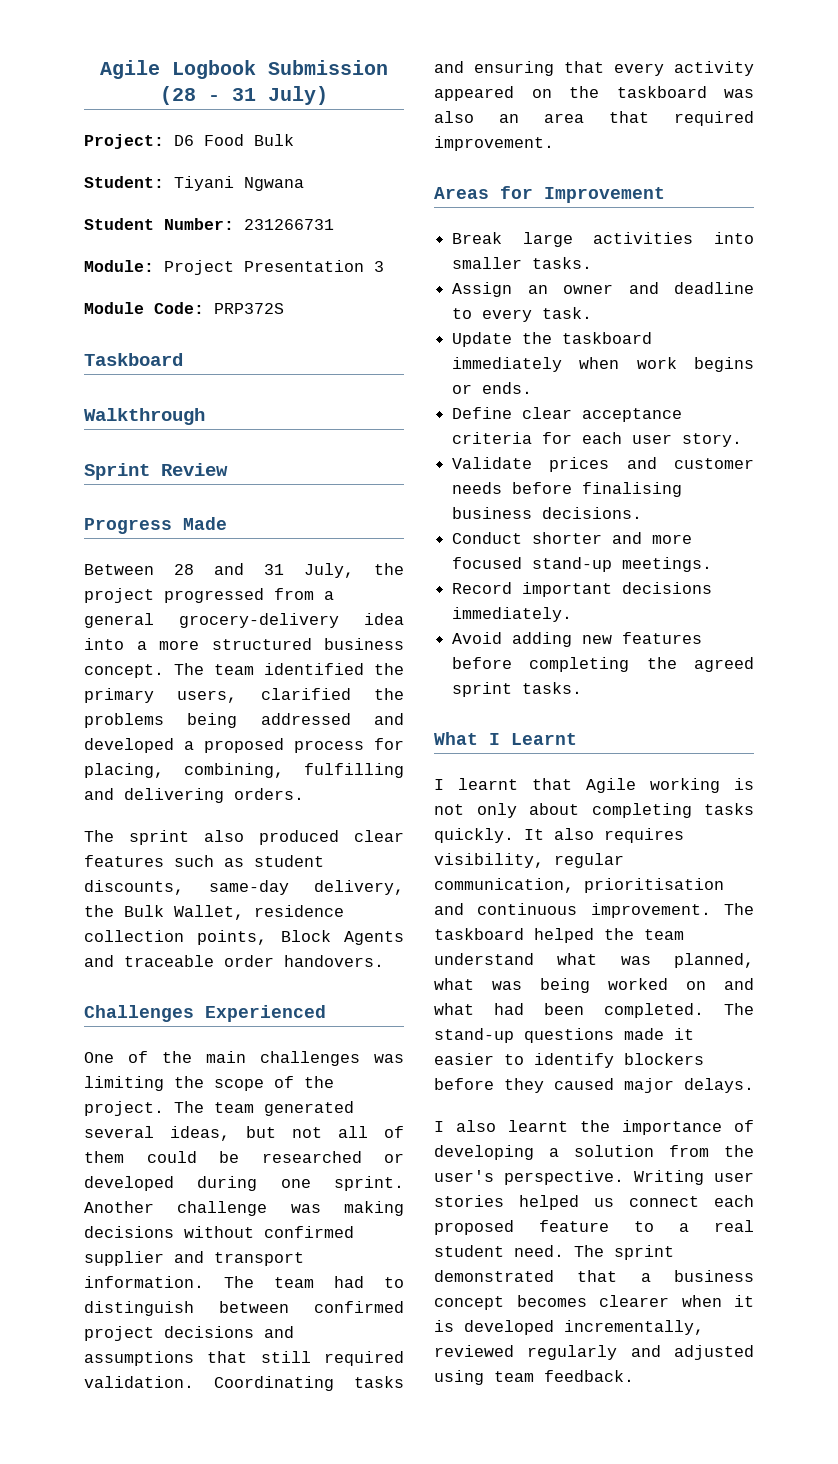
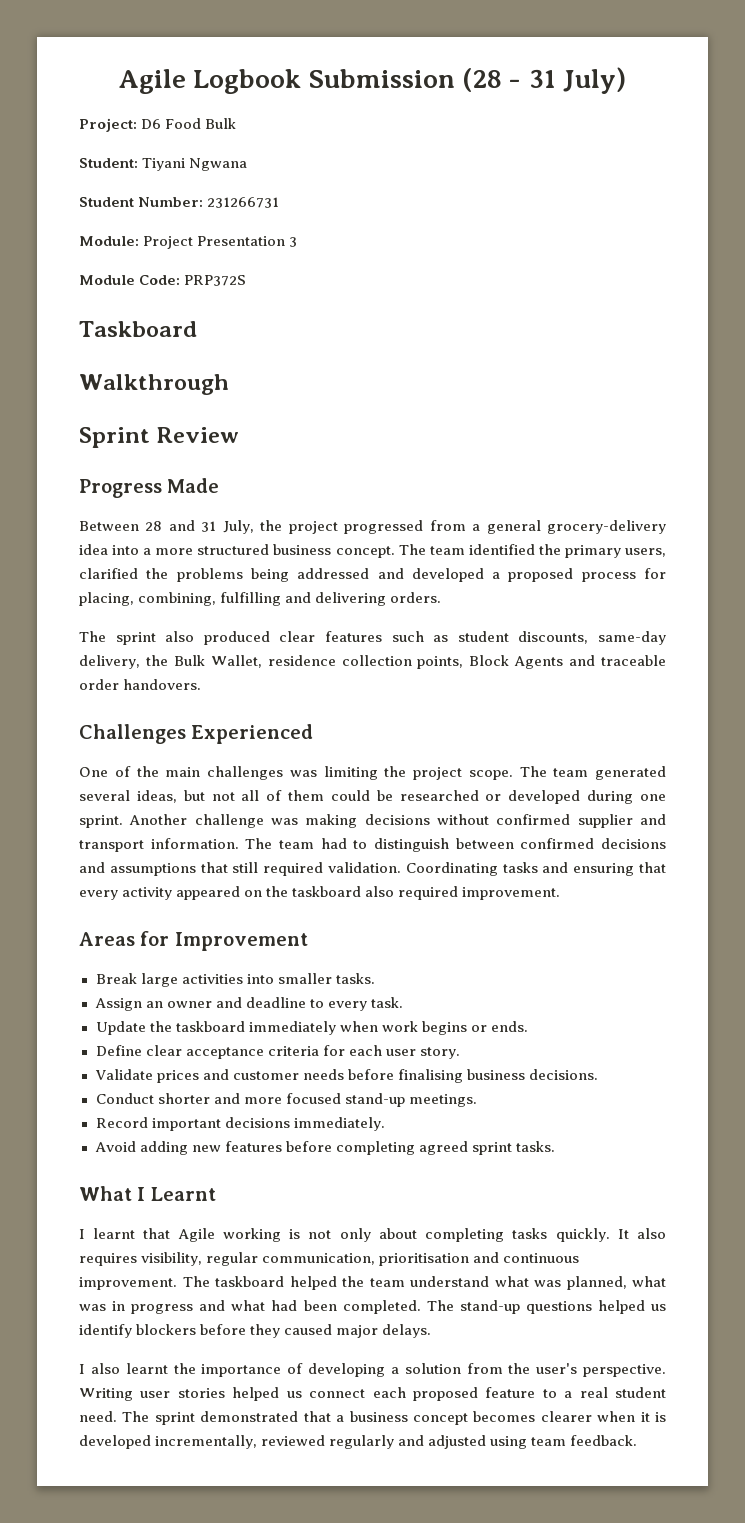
[214,1076,334,1091] [84,1101,164,1116] scope of the project. -> [413,767,513,780] project scope.
[84,1326,154,1341] project -> (595, 843) none
[724,89,754,98] [434,111,649,123] was also an area that -> [365,886,395,897] also
[646,657,677,669] the -> (415, 1148) none
[540,978,706,993] being worked on -> [112,1301,194,1314] in progress
[624,1028,694,1040] [434,1053,524,1065] made it easier to -> [597,1300,666,1314] helped us

